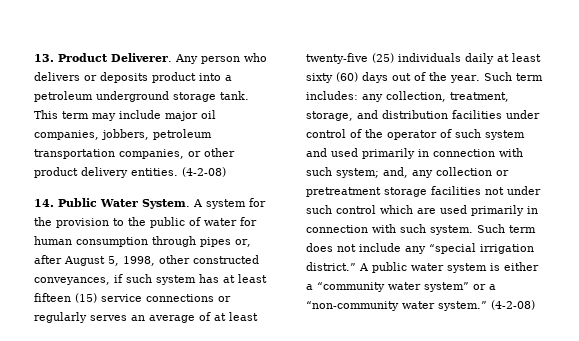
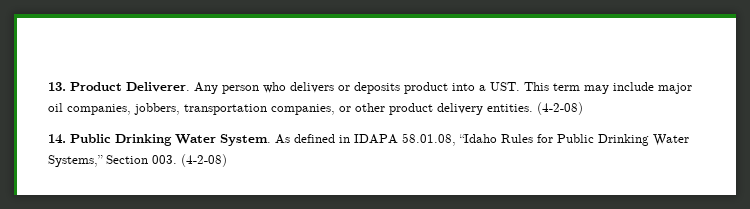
[34,91,249,102] petroleum underground storage tank. -> [490,82,520,91] UST.
[153,129,212,140] petroleum -> (180, 109) none
(97, 202) none -> [115,134,172,146] Drinking
[193,198,266,209] [34,217,257,228] [34,236,251,247] [34,255,259,266] [34,274,267,285] [34,293,231,303] [34,312,258,323] [306,53,541,64] [306,72,543,83] [306,91,509,102] [306,110,540,121] [306,129,525,140] [306,148,523,159] [306,167,509,178] [306,186,541,197] [306,205,538,216] [306,224,536,235] [306,243,534,254] [306,262,539,273] [306,282,496,292] [306,301,487,311] A system for the provision to the public of water for human consumption through pipes or, after August 5, 1998, other constructed conveyances, if such system has at least fifteen (15) service connections or regularly serves an average of at least twenty-five (25) individuals daily at least sixty (60) days out of the year. Such term includes: any collection, treatment, storage, and distribution facilities under control of the operator of such system and used primarily in connection with such system; and, any collection or pretreatment storage facilities not under such control which are used primarily in connection with such system. Such term does not include any “special irrigation district.” A public water system is either a “community water system” or a “non-community water system.” -> [275,133,689,146] [48,155,177,167] As defined in IDAPA 58.01.08, “Idaho Rules for Public Drinking Water Systems,” Section 003.

